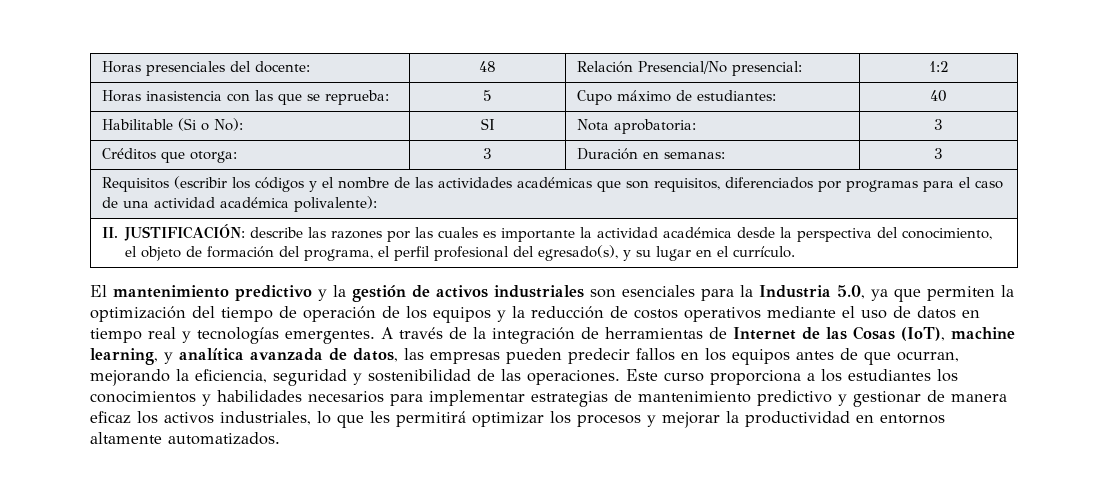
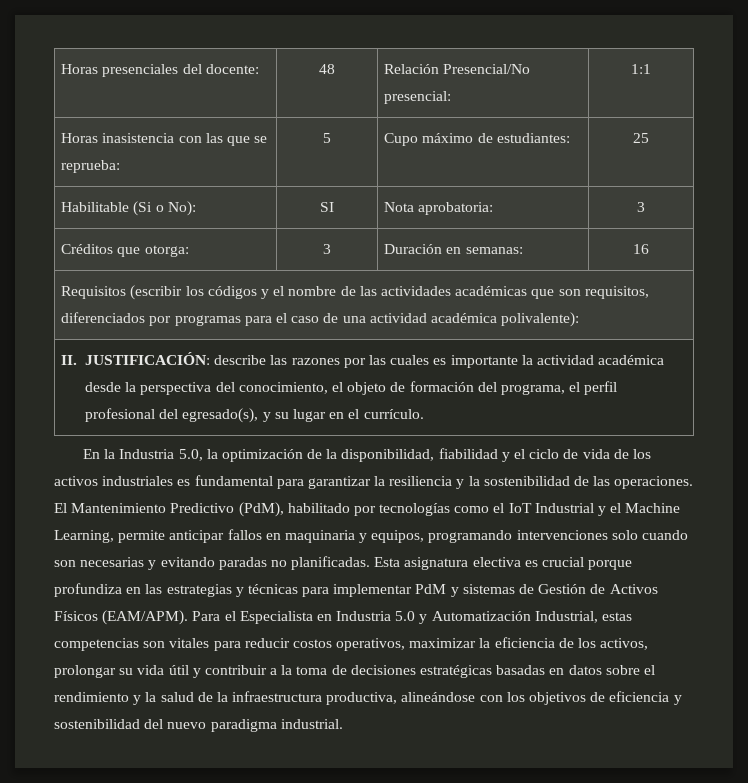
[928,61,949,72] 1:2 -> [631,64,651,74] 1:1
[930,90,947,102] 40 -> [633,133,649,143] 25
[934,148,943,159] 3 -> [633,244,649,254] 16
[90,285,1014,302] [90,306,980,323] [90,326,1015,344] [90,348,959,365] [90,369,958,386] [90,390,1007,407] [90,411,945,428] [90,432,280,445] El mantenimiento predictivo y la gestión de activos industriales son esenciales para la Industria 5.0, ya que permiten la optimización del tiempo de operación de los equipos y la reducción de costos operativos mediante el uso de datos en tiempo real y tecnologías emergentes. A través de la integración de herramientas de Internet de las Cosas (IoT), machine learning, y analítica avanzada de datos, las empresas pueden predecir fallos en los equipos antes de que ocurran, mejorando la eficiencia, seguridad y sostenibilidad de las operaciones. Este curso proporciona a los estudiantes los conocimientos y habilidades necesarios para implementar estrategias de mantenimiento predictivo y gestionar de manera eficaz los activos industriales, lo que les permitirá optimizar los procesos y mejorar la productividad en entornos altamente automatizados. -> [82,448,651,462] [54,475,694,489] [54,502,681,517] [54,529,689,543] [54,556,633,570] [54,583,658,597] [54,610,633,625] [54,637,649,651] [54,665,655,678] [54,691,682,705] [54,719,343,732] En la Industria 5.0, la optimización de la disponibilidad, fiabilidad y el ciclo de vida de los activos industriales es fundamental para garantizar la resiliencia y la sostenibilidad de las operaciones. El Mantenimiento Predictivo (PdM), habilitado por tecnologías como el IoT Industrial y el Machine Learning, permite anticipar fallos en maquinaria y equipos, programando intervenciones solo cuando son necesarias y evitando paradas no planificadas. Esta asignatura electiva es crucial porque profundiza en las estrategias y técnicas para implementar PdM y sistemas de Gestión de Activos Físicos (EAM/APM). Para el Especialista en Industria 5.0 y Automatización Industrial, estas competencias son vitales para reducir costos operativos, maximizar la eficiencia de los activos, prolongar su vida útil y contribuir a la toma de decisiones estratégicas basadas en datos sobre el rendimiento y la salud de la infraestructura productiva, alineándose con los objetivos de eficiencia y sostenibilidad del nuevo paradigma industrial.

